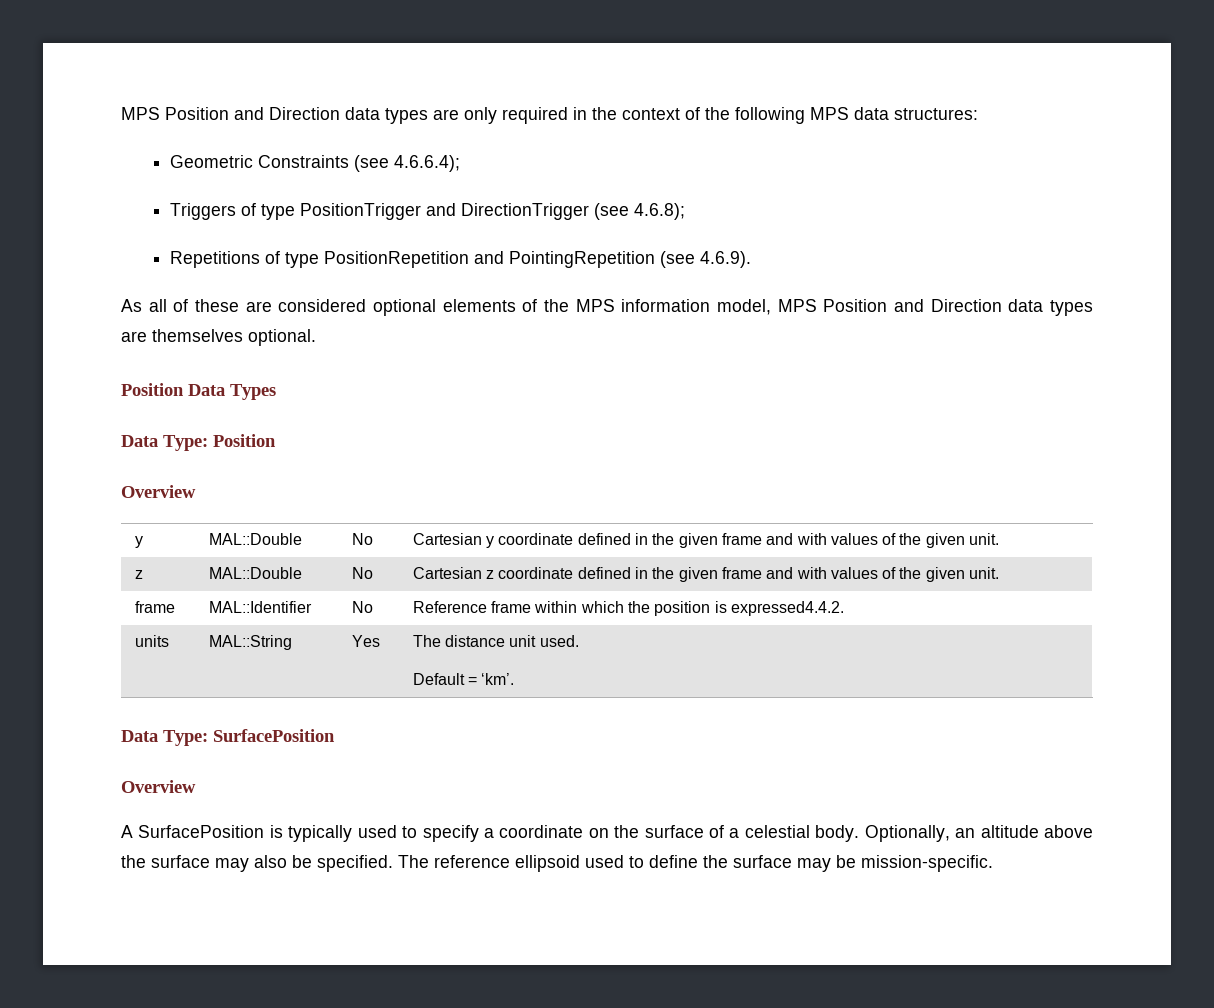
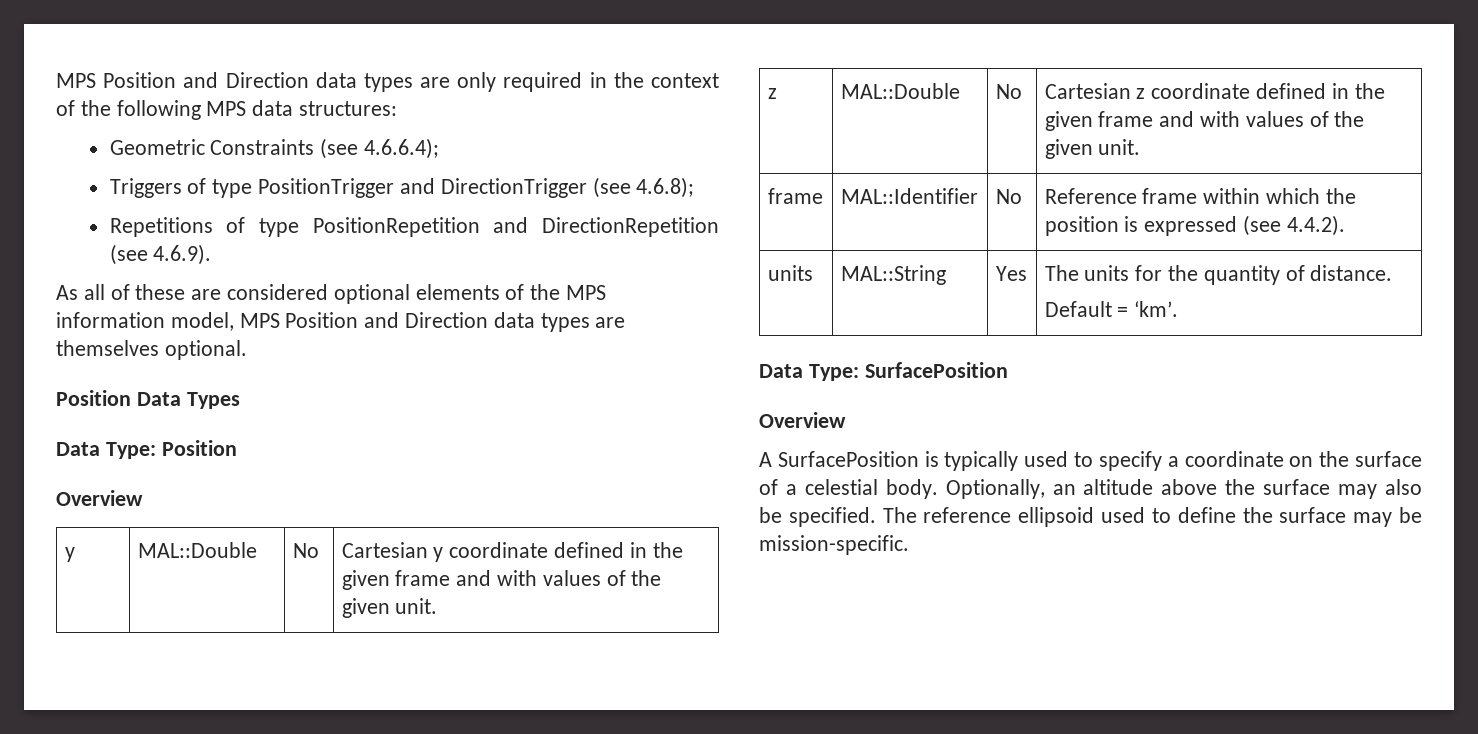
[508,251,655,268] PointingRepetition -> [542,217,719,237] DirectionRepetition
[730,601,844,616] expressed4.4.2. -> [1144,215,1345,236] expressed (see 4.4.2).
[444,635,579,647] distance unit used. -> [1084,265,1393,285] units for the quantity of distance.

